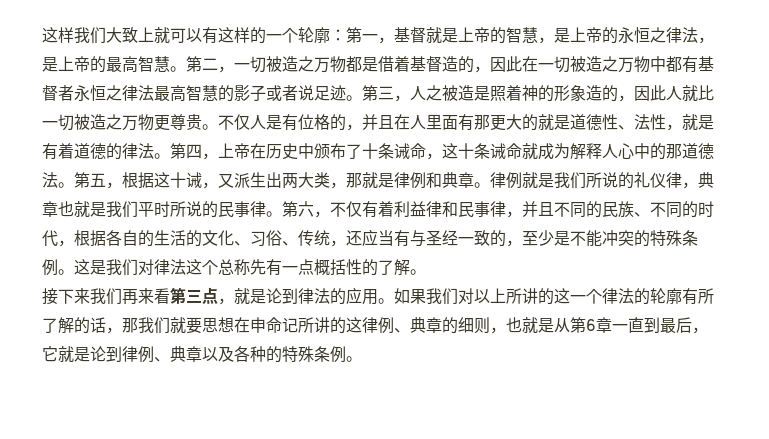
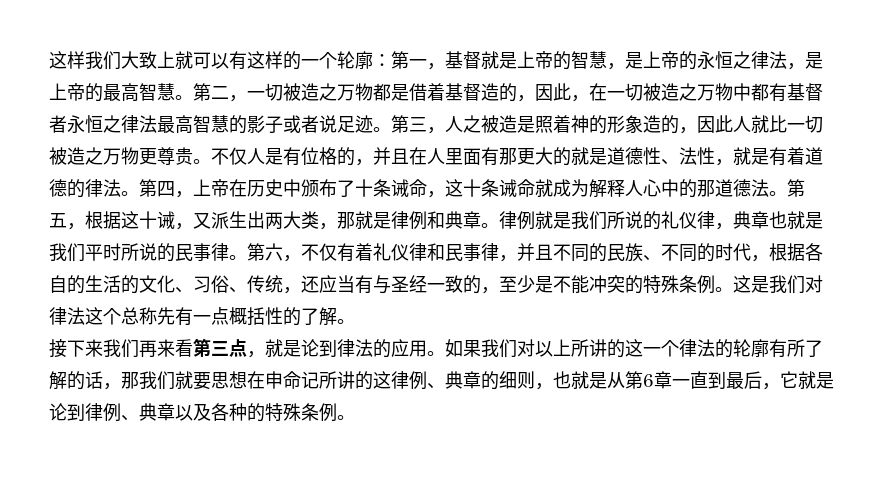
(522, 64) none -> [571,95,589,102] ，
[394,201,426,217] 利益 -> [373,243,409,261] 礼仪

